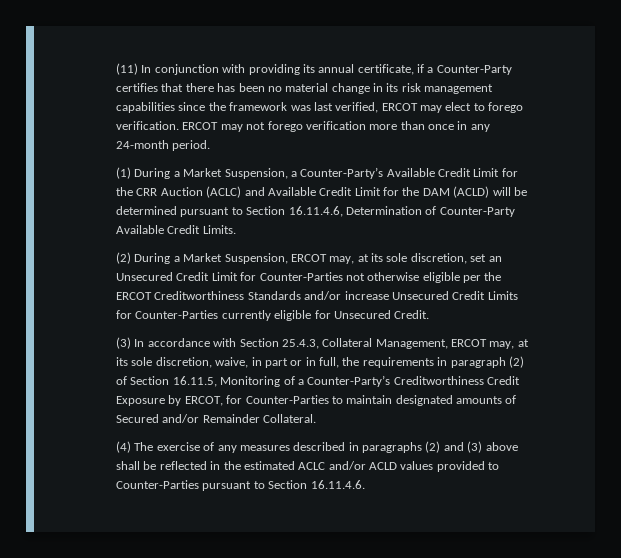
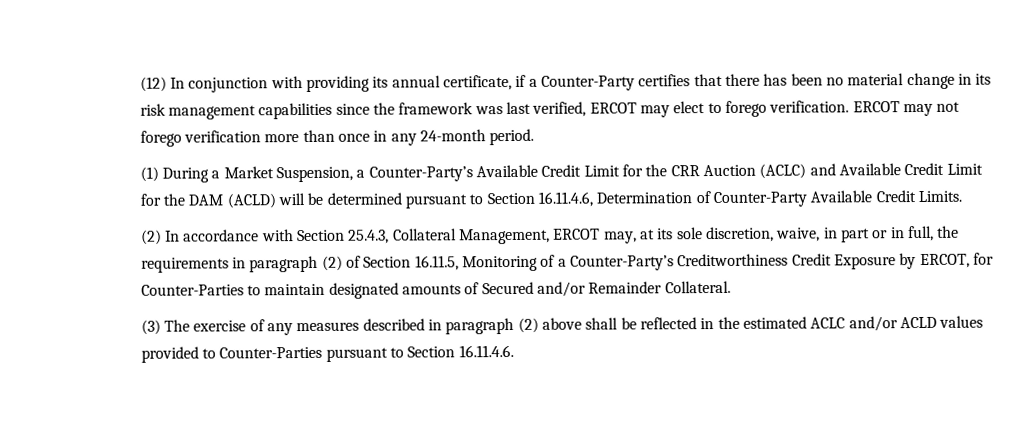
[116,63,139,75] (11) -> [139,76,167,92] (12)
[134,253,502,264] [116,272,502,283] [116,291,518,300] [116,310,430,321] [116,337,132,349] During a Market Suspension, ERCOT may, at its sole discretion, set an Unsecured Credit Limit for Counter-Parties not otherwise eligible per the ERCOT Creditworthiness Standards and/or increase Unsecured Credit Limits for Counter-Parties currently eligible for Unsecured Credit. // (3) -> (162, 237) none
[116,441,132,453] (4) -> [140,319,161,335] (3)
[362,441,483,453] paragraphs (2) and (3) -> [445,317,539,335] paragraph (2)

